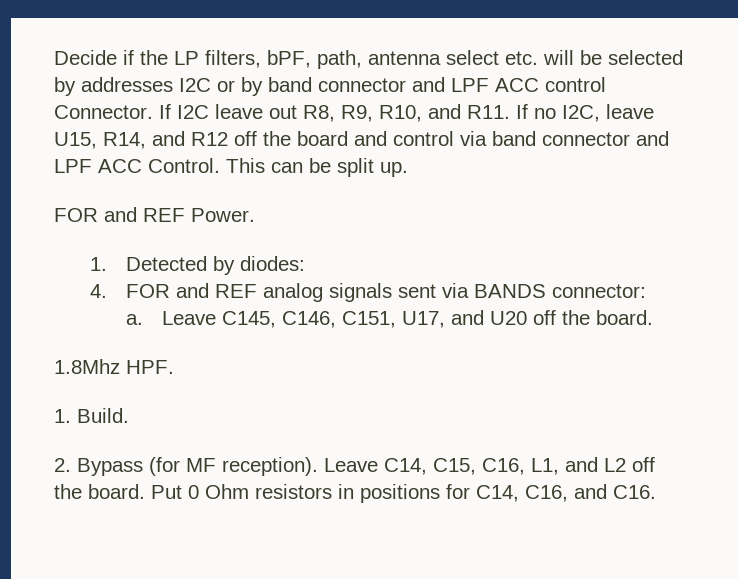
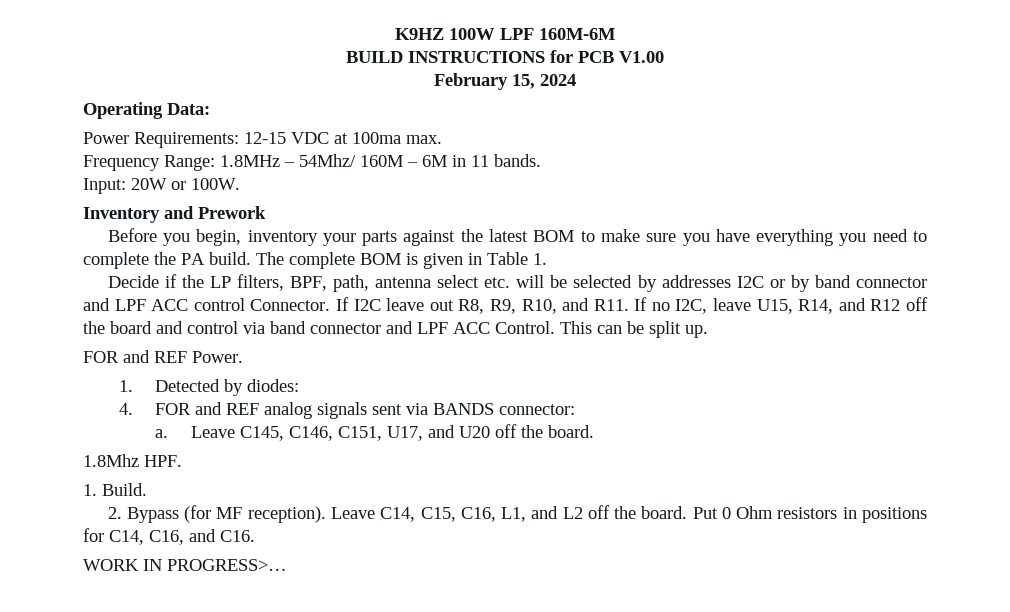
(54, 57) none -> [395,28,615,40] [346,50,664,63] [434,73,576,90] [83,102,210,119] [83,132,442,148] [83,154,541,171] [83,178,240,194] [83,206,266,223] [107,228,928,246] [83,252,547,269] K9HZ 100W LPF 160M-6M // BUILD INSTRUCTIONS for PCB V1.00 // February 15, 2024 // Operating Data: // Power Requirements: 12-15 VDC at 100ma max. // Frequency Range: 1.8MHz – 54Mhz/ 160M – 6M in 11 bands. // Input: 20W or 100W. // Inventory and Prework // Before you begin, inventory your parts against the latest BOM to make sure you have everything you need to complete the PA build. The complete BOM is given in Table 1. //
[267,50,311,68] bPF, -> [289,276,327,291] BPF,
(656, 492) none -> [83,559,287,571] // WORK IN PROGRESS>…

